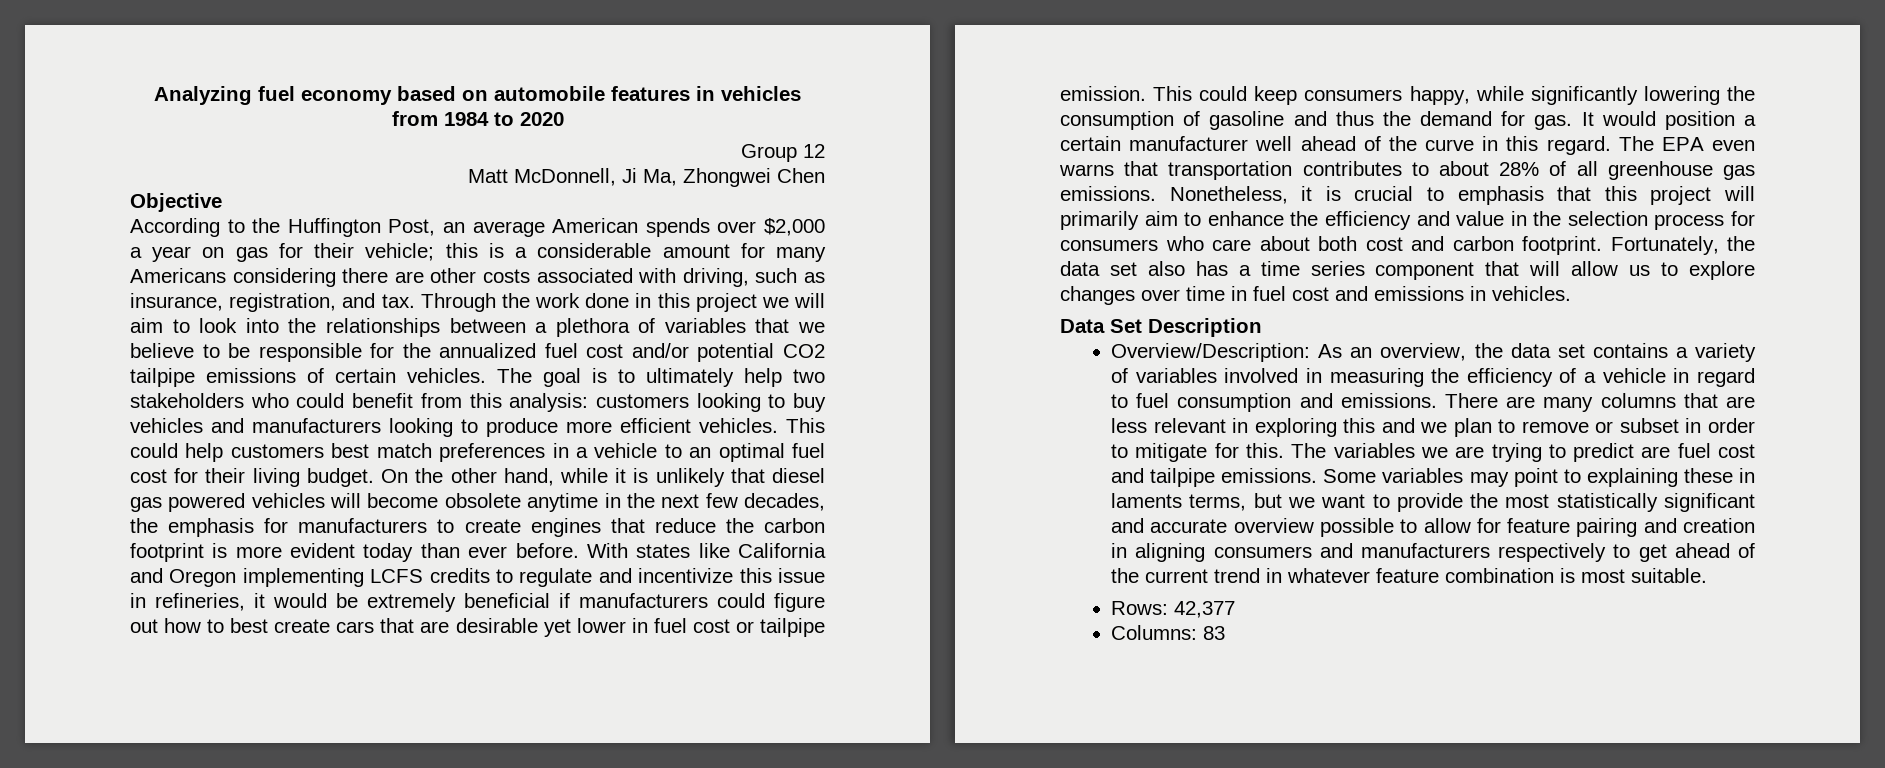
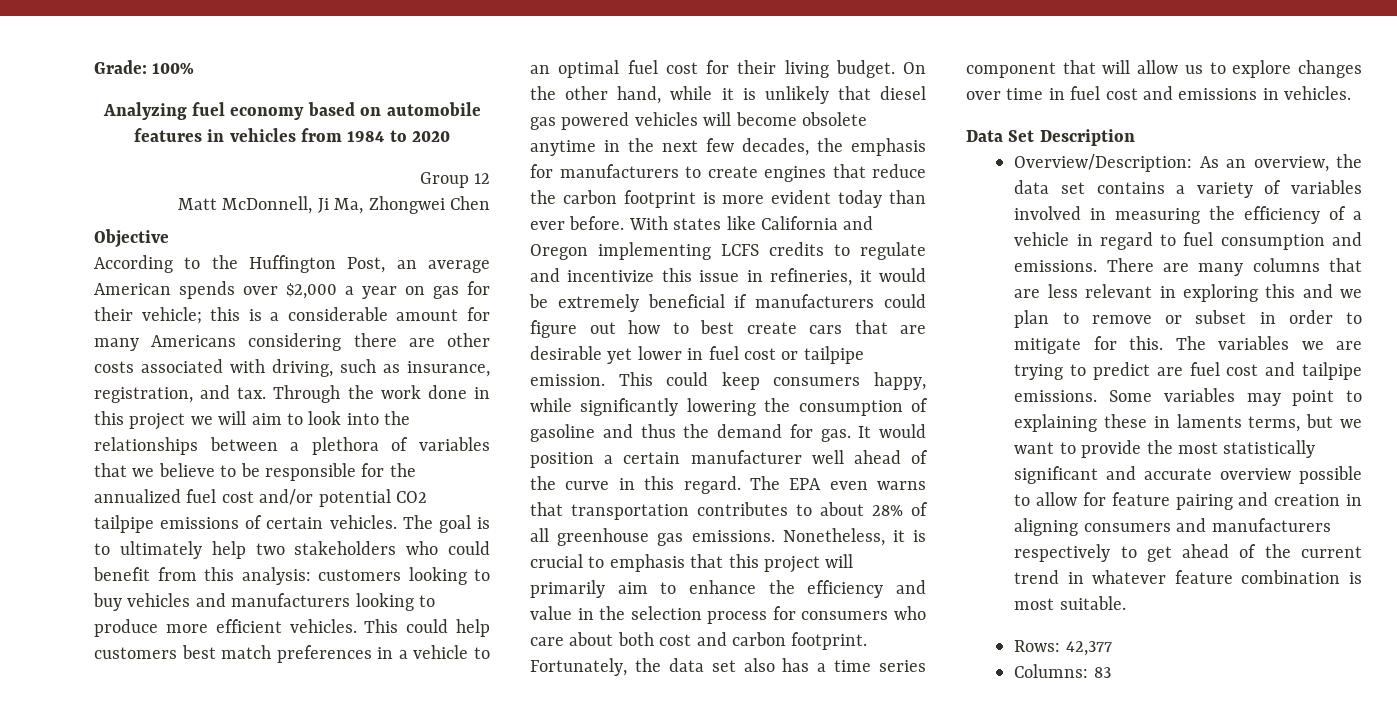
(154, 95) none -> [94,60,195,74] Grade: 100% //

